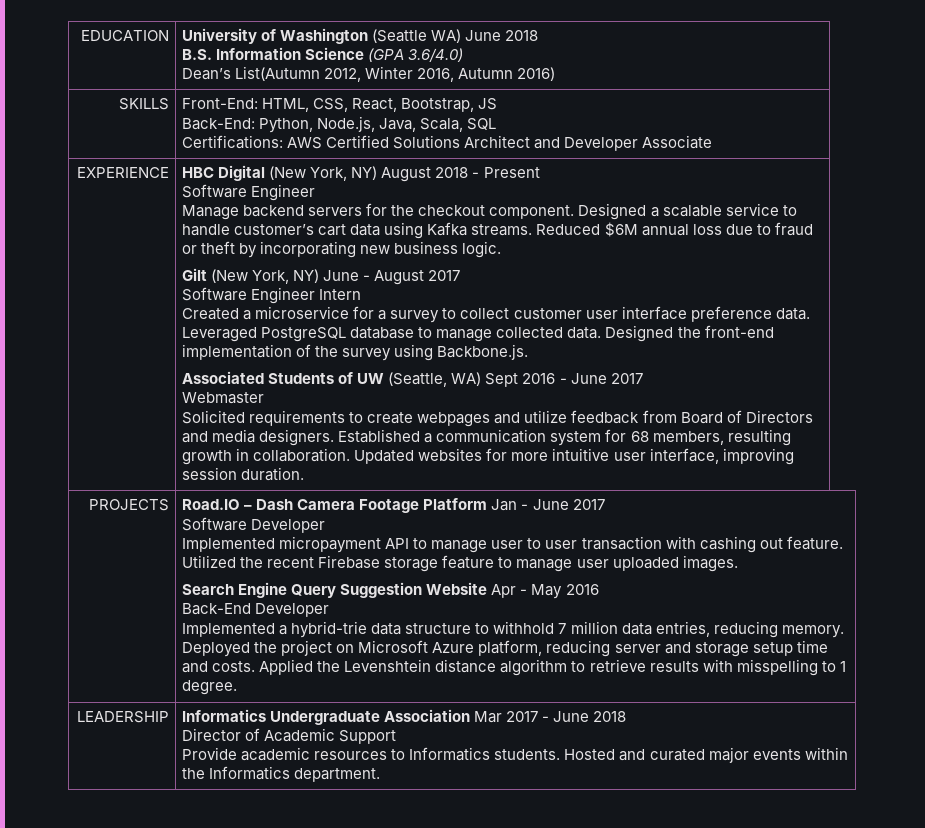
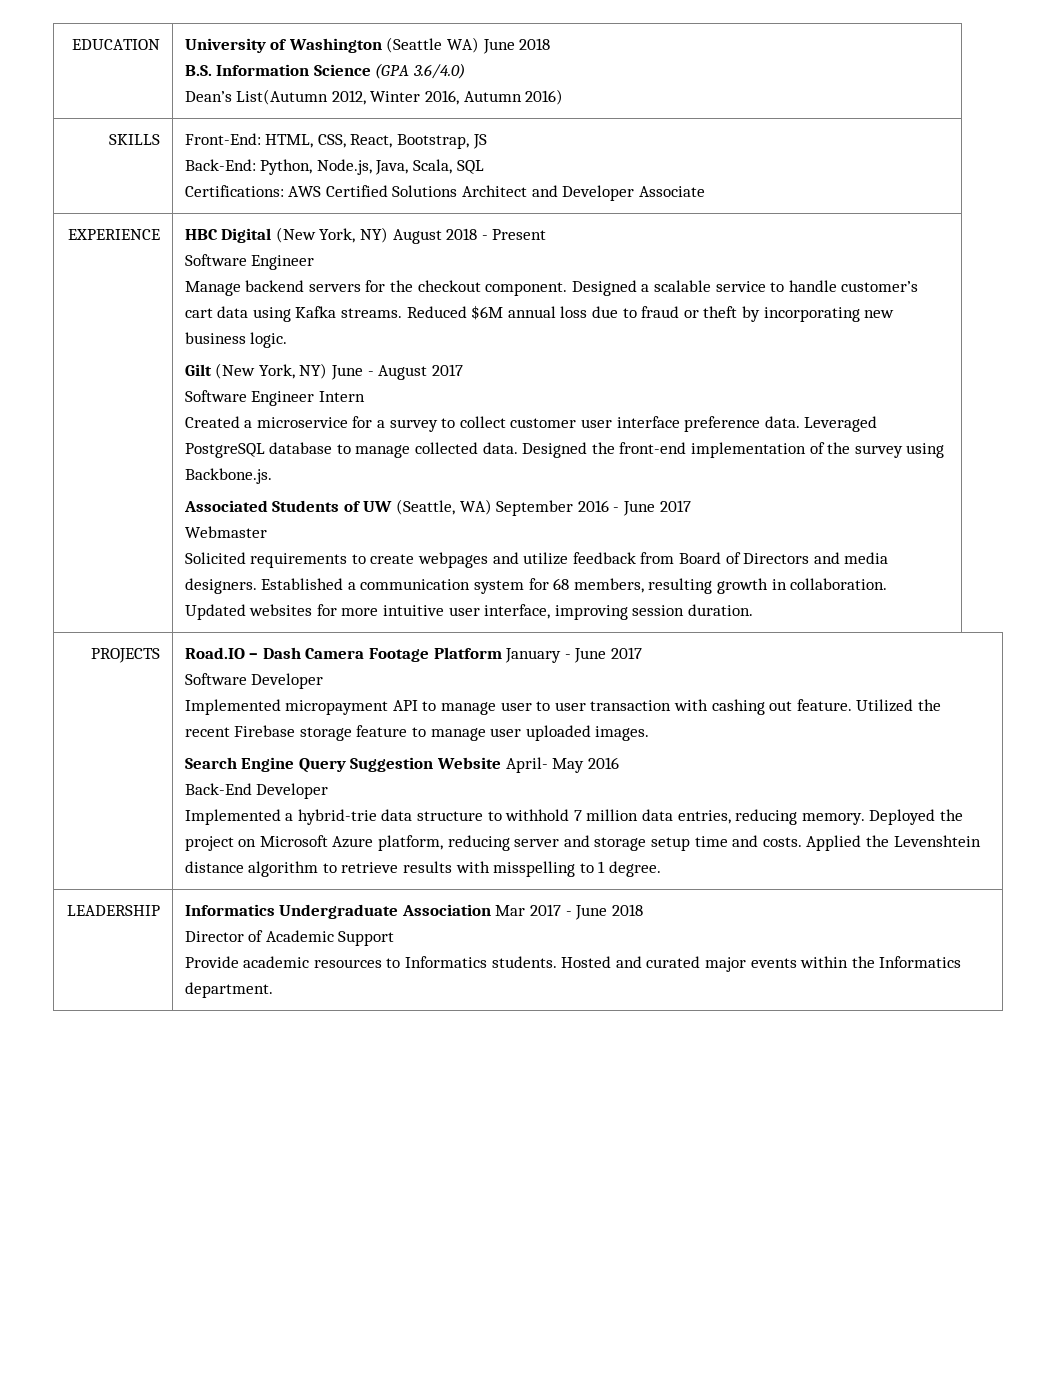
[485,373,519,387] Sept -> [496,500,574,516] September
[491,499,518,511] Jan -> [505,648,562,663] January
[491,584,528,598] Apr - -> [505,757,548,773] April-

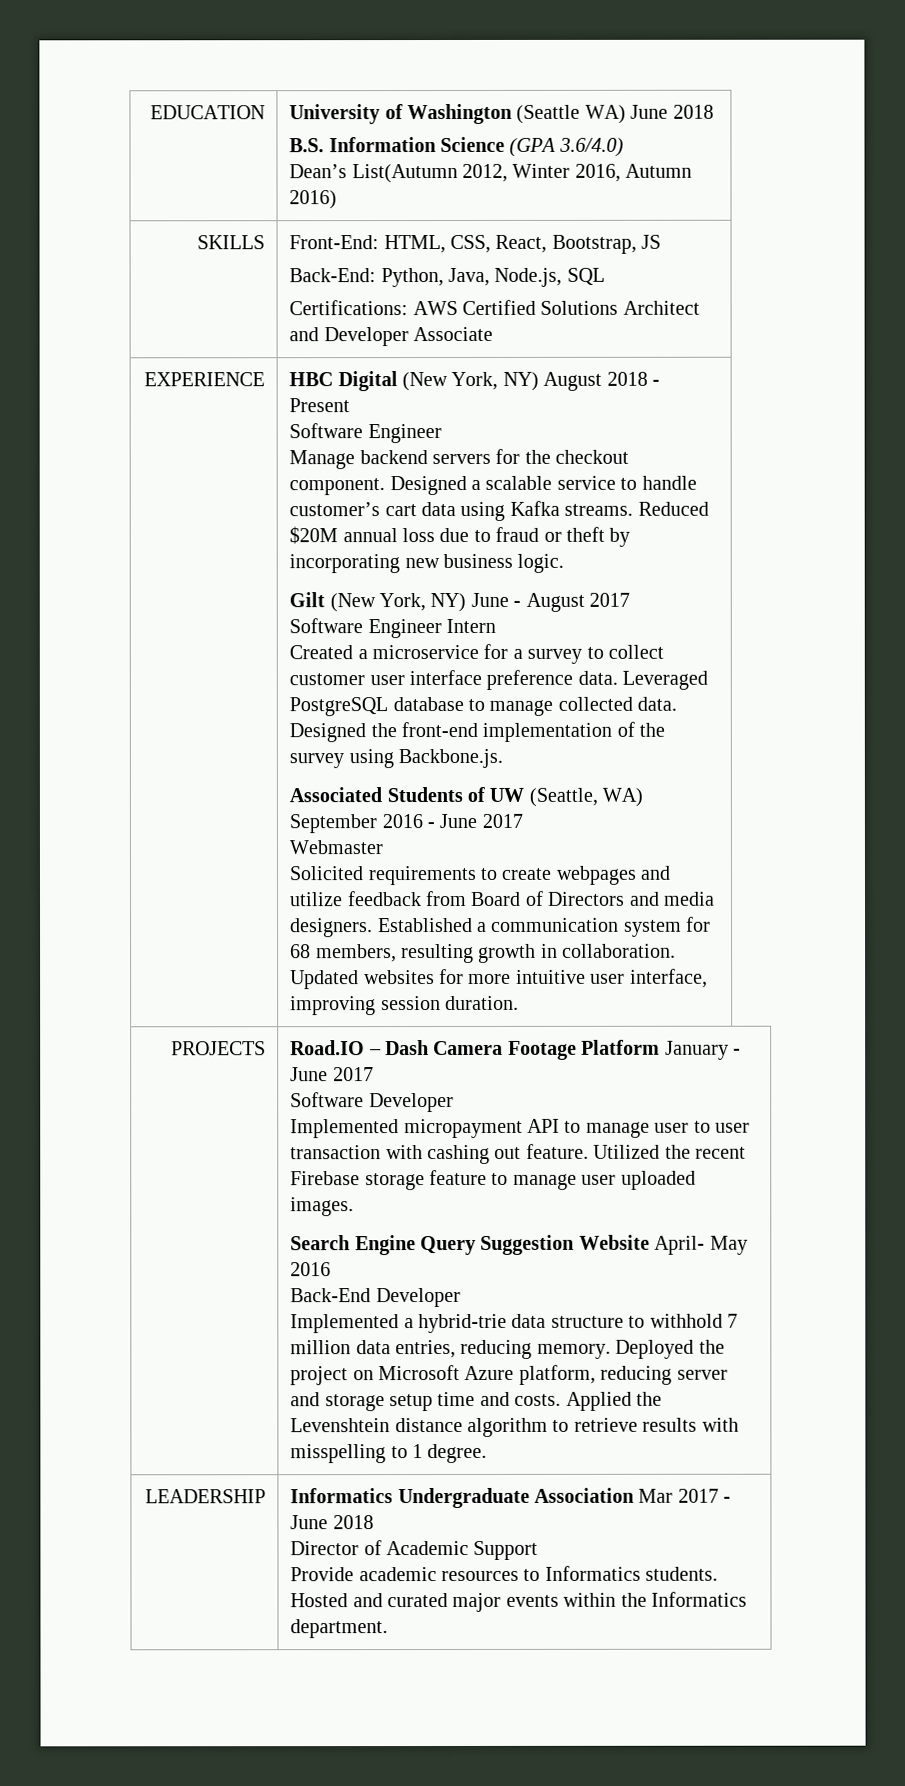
[316,159,453,175] Node.js, Java, Scala, -> [448,267,563,287] Java, Node.js,
[471,305,504,320] $6M -> [289,526,339,545] $20M

